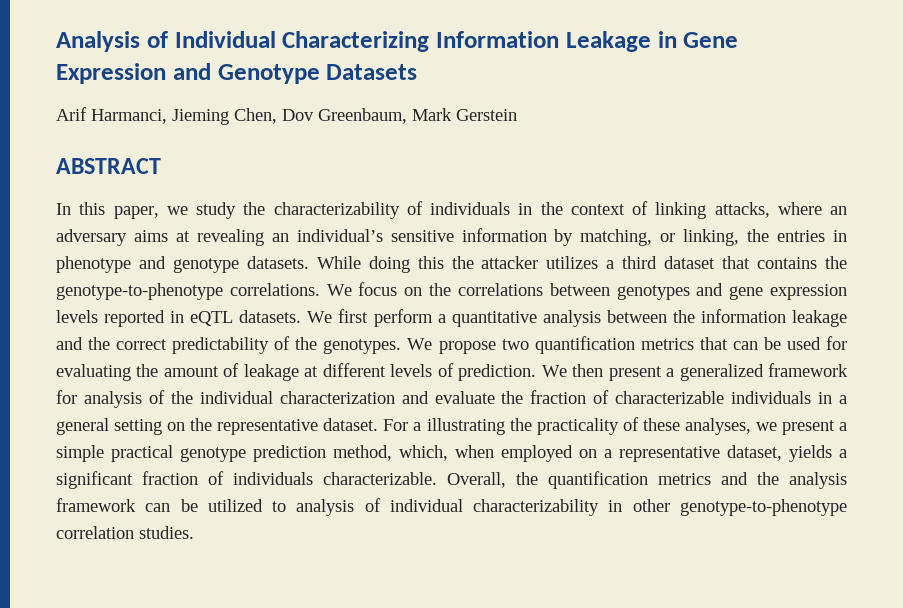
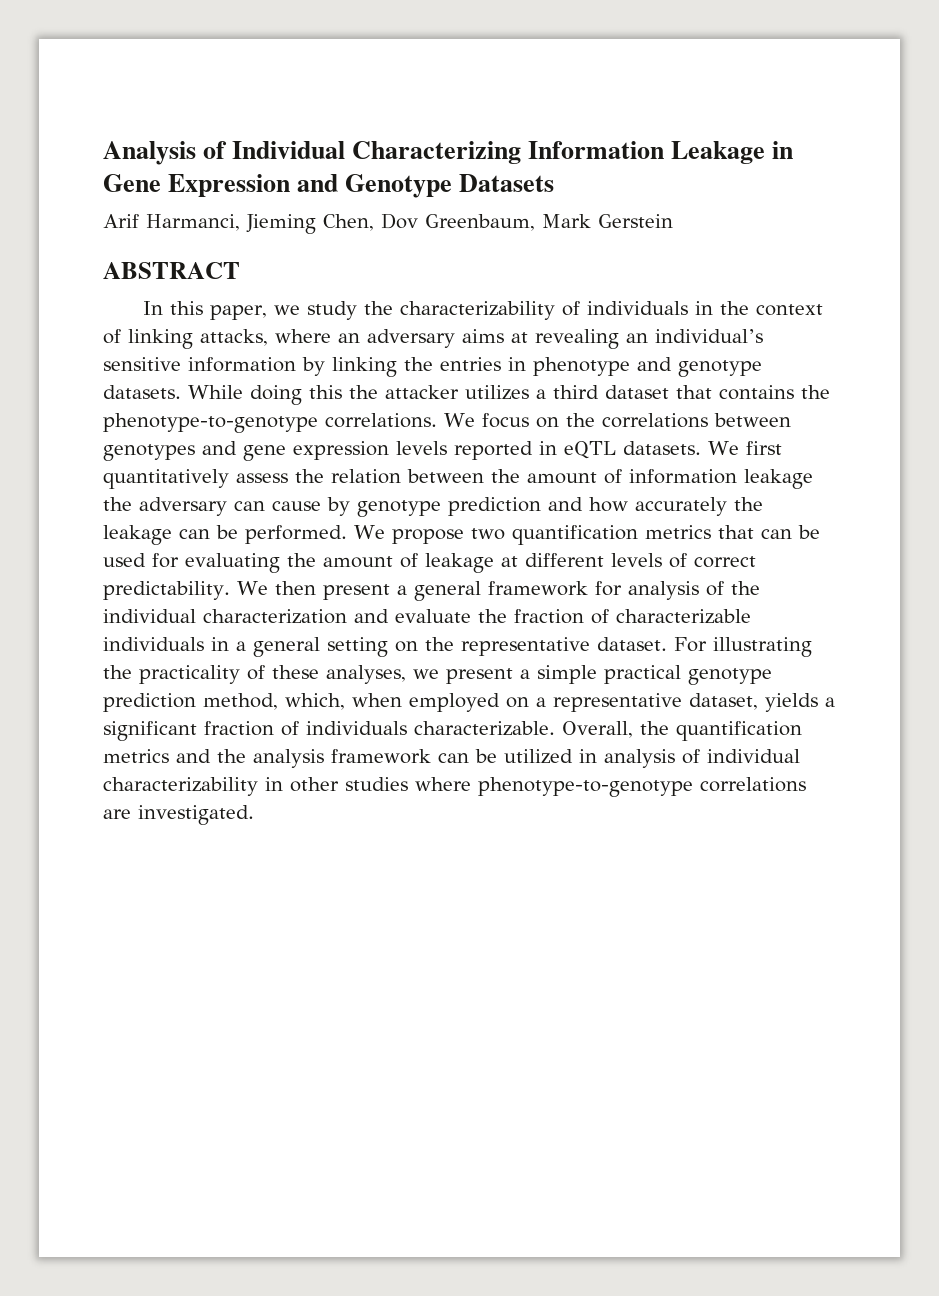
[580,229,740,246] matching, or linking, -> [332,357,397,377] linking
[56,283,223,300] genotype-to-phenotype -> [103,413,318,433] phenotype-to-genotype
[373,309,847,327] [56,336,402,354] perform a quantitative analysis between the information leakage and the correct predictability of the genotypes. -> [103,469,813,489] [103,497,763,517] [103,525,347,545] quantitatively assess the relation between the amount of information leakage the adversary can cause by genotype prediction and how accurately the leakage can be performed.
[458,364,537,381] prediction. -> [694,556,756,568] [103,581,230,600] correct predictability.
[679,364,764,381] generalized -> [413,581,481,601] general
[413,422,422,431] a -> (707, 644) none
[272,501,287,512] to -> [579,749,597,763] in
[679,499,847,516] [56,526,194,539] genotype-to-phenotype correlation studies. -> [345,777,806,797] [103,805,254,825] studies where phenotype-to-genotype correlations are investigated.

